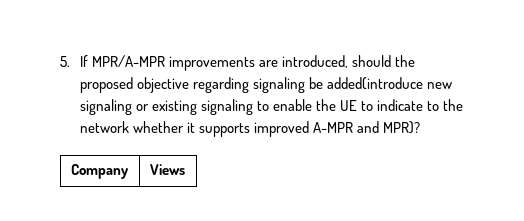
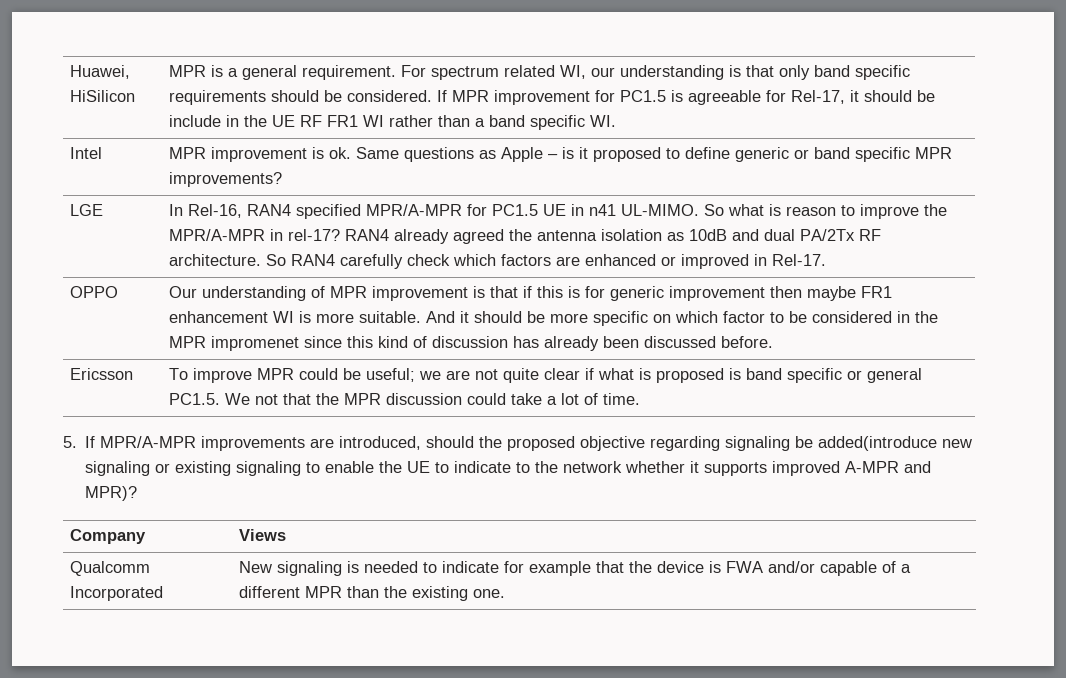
(60, 61) none -> [70,65,131,79] [70,90,136,102] [169,65,911,80] [169,90,936,105] [169,115,617,130] [70,147,103,159] [169,147,953,162] [169,172,283,187] [70,204,104,216] [169,204,948,219] [169,229,882,244] [169,254,827,269] [70,286,119,298] [169,286,893,301] [169,311,939,326] [169,336,774,351] [70,368,134,380] [169,368,923,383] [169,393,641,405] Huawei, HiSilicon | MPR is a general requirement. For spectrum related WI, our understanding is that only band specific requirements should be considered. If MPR improvement for PC1.5 is agreeable for Rel-17, it should be include in the UE RF FR1 WI rather than a band specific WI. // Intel | MPR improvement is ok. Same questions as Apple – is it proposed to define generic or band specific MPR improvements? // LGE | In Rel-16, RAN4 specified MPR/A-MPR for PC1.5 UE in n41 UL-MIMO. So what is reason to improve the MPR/A-MPR in rel-17? RAN4 already agreed the antenna isolation as 10dB and dual PA/2Tx RF architecture. So RAN4 carefully check which factors are enhanced or improved in Rel-17. // OPPO | Our understanding of MPR improvement is that if this is for generic improvement then maybe FR1 enhancement WI is more suitable. And it should be more specific on which factor to be considered in the MPR impromenet since this kind of discussion has already been discussed before. // Ericsson | To improve MPR could be useful; we are not quite clear if what is proposed is band specific or general PC1.5. We not that the MPR discussion could take a lot of time. //
(185, 169) none -> [70,561,151,576] [70,586,164,601] [239,561,912,576] [239,586,506,601] // Qualcomm Incorporated | New signaling is needed to indicate for example that the device is FWA and/or capable of a different MPR than the existing one.

